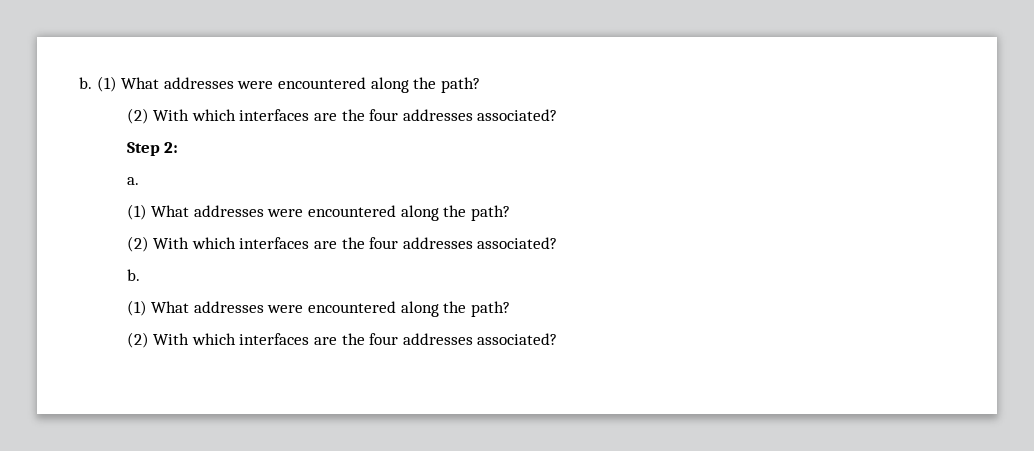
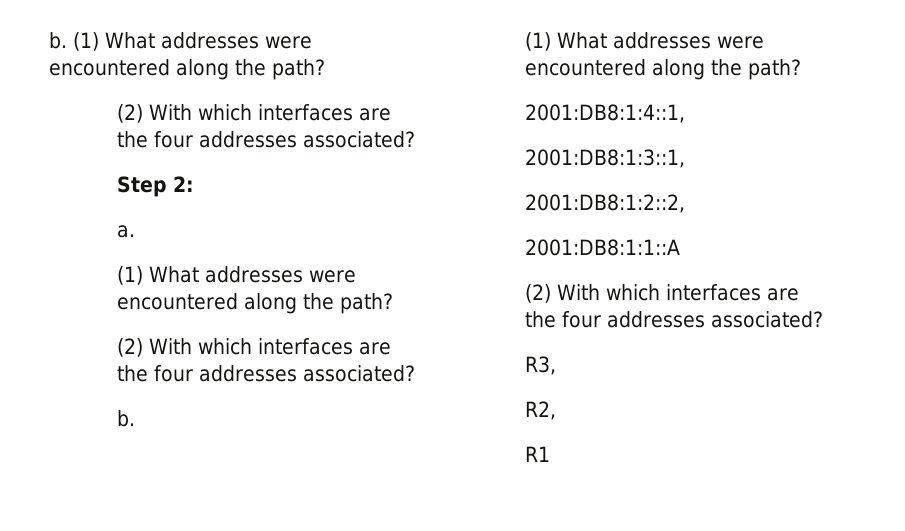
[126,332,558,348] // (2) With which interfaces are the four addresses associated? -> [525,104,686,123] [525,149,686,168] [525,194,686,213] [525,239,681,256] [525,284,800,303] [525,311,824,328] [525,356,557,375] [525,401,557,420] [525,446,551,462] // 2001:DB8:1:4::1, // 2001:DB8:1:3::1, // 2001:DB8:1:2::2, // 2001:DB8:1:1::A // (2) With which interfaces are the four addresses associated? // R3, // R2, // R1

